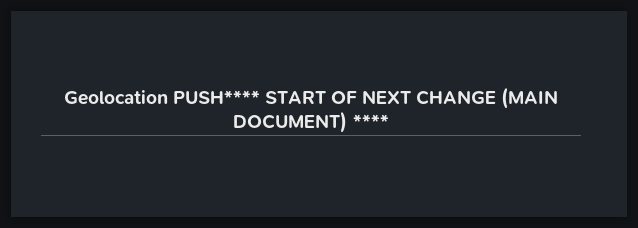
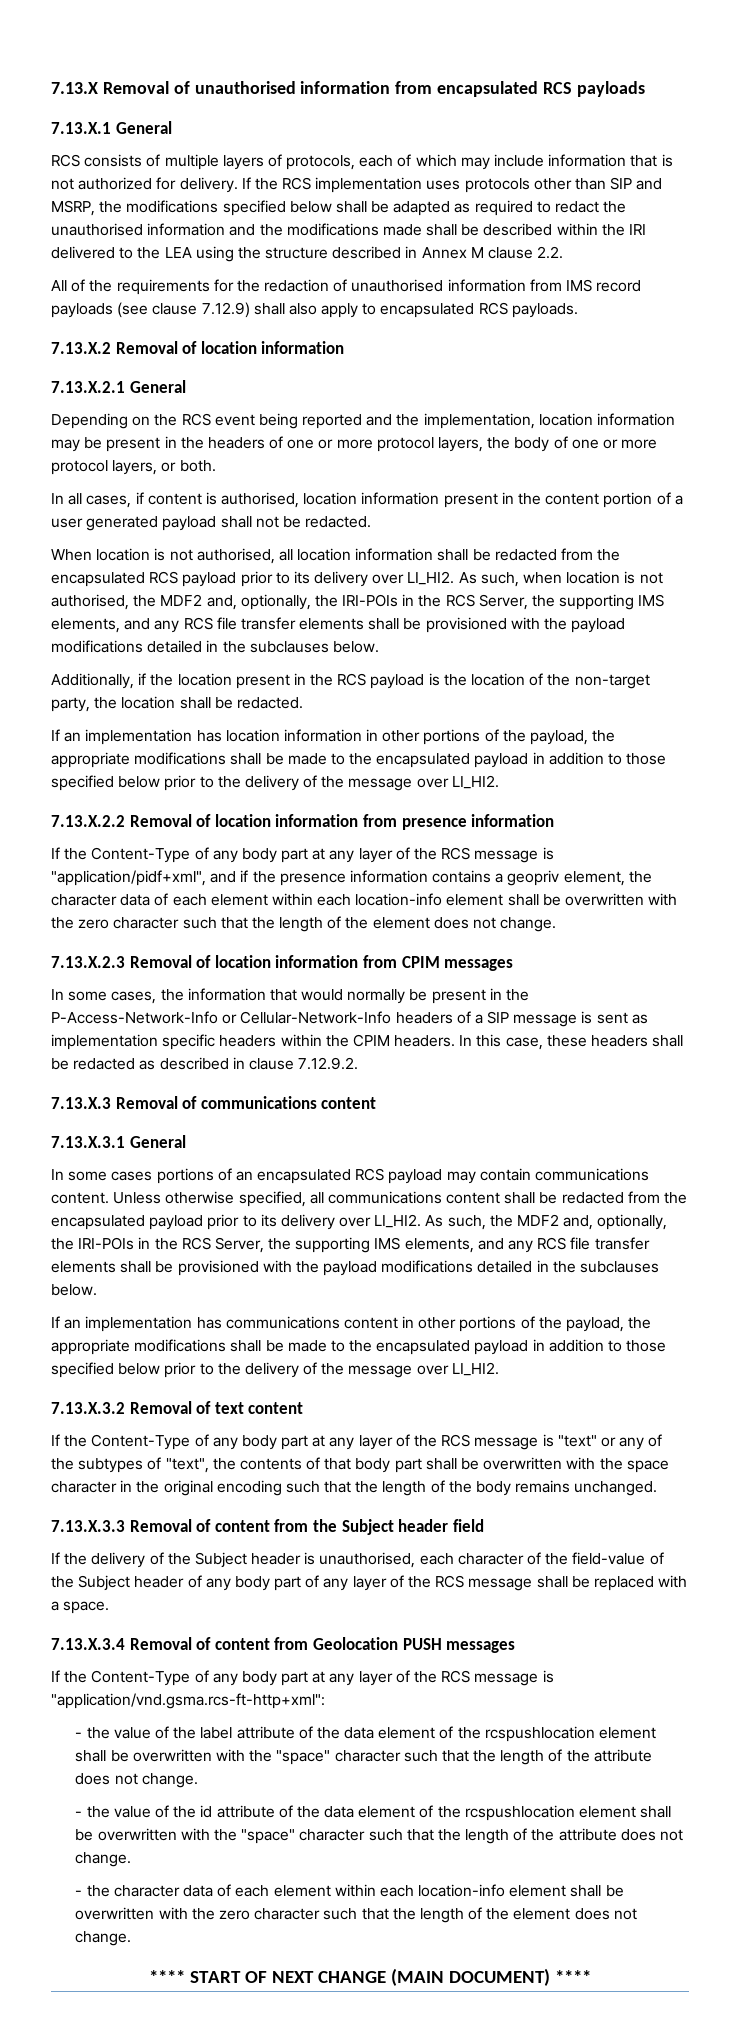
[63,90,260,105] Geolocation PUSH**** -> [51,81,645,97] [51,121,172,134] [51,154,673,170] [51,177,663,193] [51,200,627,216] [51,223,647,236] [51,246,564,262] [51,279,642,295] [51,302,578,318] [51,341,345,354] [51,380,186,393] [51,413,676,429] [51,436,658,452] [51,460,216,475] [51,492,683,508] [51,516,372,531] [51,548,621,564] [51,571,663,587] [51,594,665,610] [51,617,626,633] [51,640,379,653] [51,673,650,689] [51,696,303,712] [51,729,616,745] [51,752,667,768] [51,775,499,791] [51,814,555,830] [51,847,554,863] [51,870,652,886] [51,893,678,906] [51,916,557,932] [51,955,514,971] [51,988,530,1004] [51,1011,648,1027] [51,1034,684,1050] [51,1057,359,1070] [51,1096,377,1109] [51,1135,186,1148] [51,1168,650,1184] [51,1191,688,1207] [51,1214,668,1230] [51,1237,650,1253] [51,1260,660,1276] [51,1284,97,1296] [51,1316,652,1332] [51,1339,667,1355] [51,1362,499,1378] [51,1401,304,1414] [51,1434,663,1450] [51,1457,669,1473] [51,1480,658,1496] [51,1519,484,1535] [51,1552,664,1568] [51,1575,688,1591] [51,1601,110,1614] [51,1637,516,1653] [51,1670,554,1686] [51,1693,325,1709] [75,1726,656,1742] [75,1749,652,1765] [75,1773,198,1788] [75,1805,672,1821] [75,1828,683,1844] [75,1852,132,1867] [75,1884,624,1897] [75,1907,637,1923] [75,1931,132,1946] [149,1970,186,1983] 7.13.X Removal of unauthorised information from encapsulated RCS payloads // 7.13.X.1 General // RCS consists of multiple layers of protocols, each of which may include information that is not authorized for delivery. If the RCS implementation uses protocols other than SIP and MSRP, the modifications specified below shall be adapted as required to redact the unauthorised information and the modifications made shall be described within the IRI delivered to the LEA using the structure described in Annex M clause 2.2. // All of the requirements for the redaction of unauthorised information from IMS record payloads (see clause 7.12.9) shall also apply to encapsulated RCS payloads. // 7.13.X.2 Removal of location information // 7.13.X.2.1 General // Depending on the RCS event being reported and the implementation, location information may be present in the headers of one or more protocol layers, the body of one or more protocol layers, or both. // In all cases, if content is authorised, location information present in the content portion of a user generated payload shall not be redacted. // When location is not authorised, all location information shall be redacted from the encapsulated RCS payload prior to its delivery over LI_HI2. As such, when location is not authorised, the MDF2 and, optionally, the IRI-POIs in the RCS Server, the supporting IMS elements, and any RCS file transfer elements shall be provisioned with the payload modifications detailed in the subclauses below. // Additionally, if the location present in the RCS payload is the location of the non-target party, the location shall be redacted. // If an implementation has location information in other portions of the payload, the appropriate modifications shall be made to the encapsulated payload in addition to those specified below prior to the delivery of the message over LI_HI2. // 7.13.X.2.2 Removal of location information from presence information // If the Content-Type of any body part at any layer of the RCS message is "application/pidf+xml", and if the presence information contains a geopriv element, the character data of each element within each location-info element shall be overwritten with the zero character such that the length of the element does not change. // 7.13.X.2.3 Removal of location information from CPIM messages // In some cases, the information that would normally be present in the P-Access-Network-Info or Cellular-Network-Info headers of a SIP message is sent as implementation specific headers within the CPIM headers. In this case, these headers shall be redacted as described in clause 7.12.9.2. // 7.13.X.3 Removal of communications content // 7.13.X.3.1 General // In some cases portions of an encapsulated RCS payload may contain communications content. Unless otherwise specified, all communications content shall be redacted from the encapsulated payload prior to its delivery over LI_HI2. As such, the MDF2 and, optionally, the IRI-POIs in the RCS Server, the supporting IMS elements, and any RCS file transfer elements shall be provisioned with the payload modifications detailed in the subclauses below. // If an implementation has communications content in other portions of the payload, the appropriate modifications shall be made to the encapsulated payload in addition to those specified below prior to the delivery of the message over LI_HI2. // 7.13.X.3.2 Removal of text content // If the Content-Type of any body part at any layer of the RCS message is "text" or any of the subtypes of "text", the contents of that body part shall be overwritten with the space character in the original encoding such that the length of the body remains unchanged. // 7.13.X.3.3 Removal of content from the Subject header field // If the delivery of the Subject header is unauthorised, each character of the field-value of the Subject header of any body part of any layer of the RCS message shall be replaced with a space. // 7.13.X.3.4 Removal of content from Geolocation PUSH messages // If the Content-Type of any body part at any layer of the RCS message is "application/vnd.gsma.rcs-ft-http+xml": // - the value of the label attribute of the data element of the rcspushlocation element shall be overwritten with the "space" character such that the length of the attribute does not change. // - the value of the id attribute of the data element of the rcspushlocation element shall be overwritten with the "space" character such that the length of the attribute does not change. // - the character data of each element within each location-info element shall be overwritten with the zero character such that the length of the element does not change. // ****

